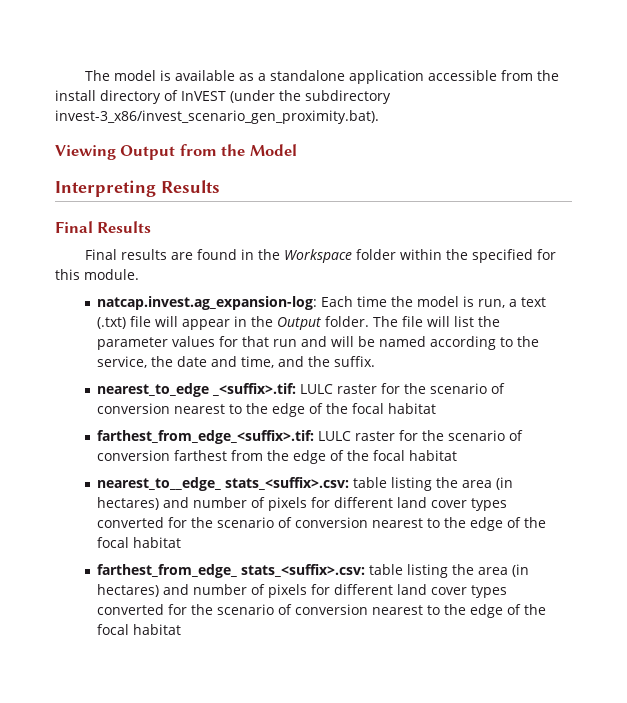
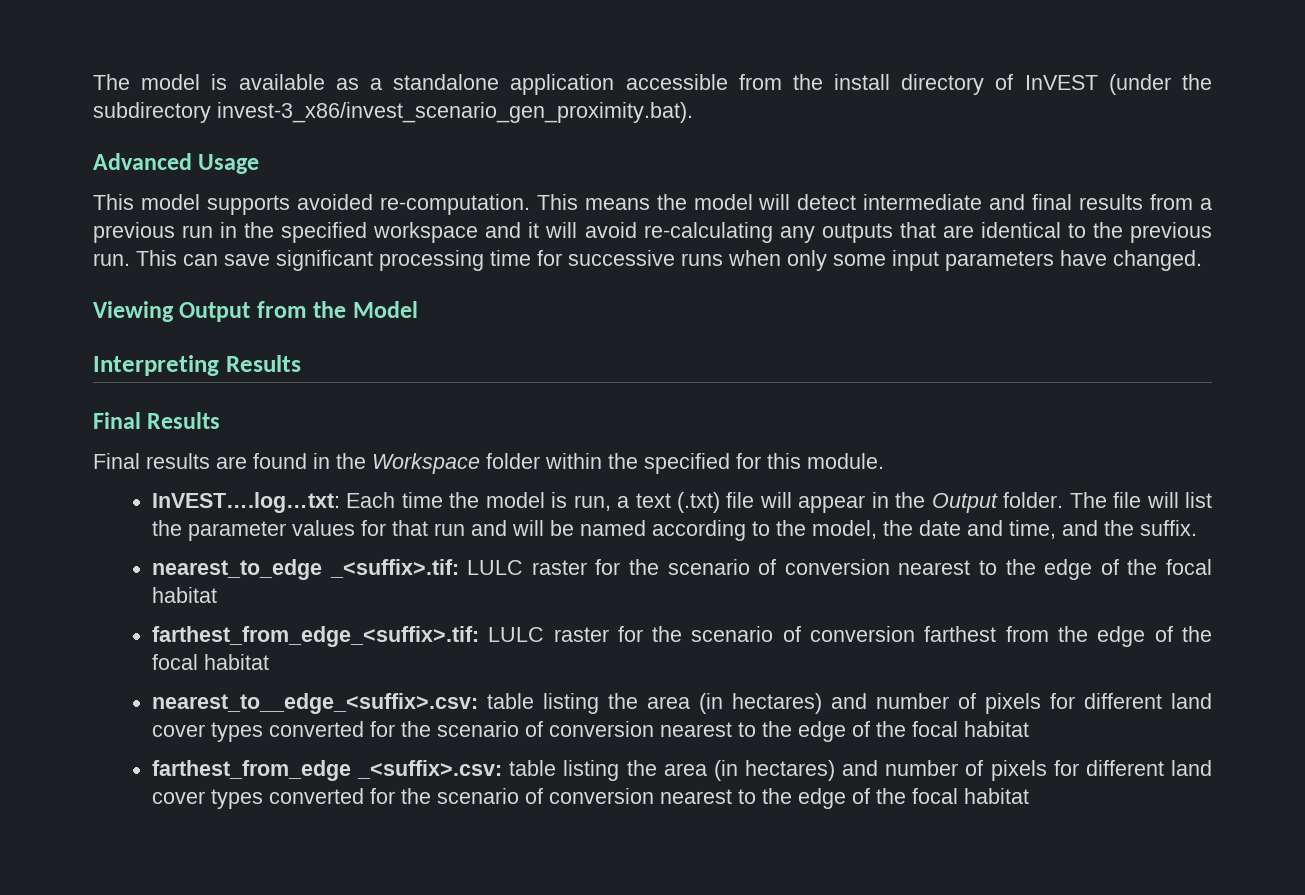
(379, 117) none -> [93,153,260,174] [93,194,1212,215] [93,222,1212,243] [93,250,1202,271] // Advanced Usage // This model supports avoided re-computation. This means the model will detect intermediate and final results from a previous run in the specified workspace and it will avoid re-calculating any outputs that are identical to the previous run. This can save significant processing time for successive runs when only some input parameters have changed.
[97,296,318,310] natcap.invest.ag_expansion-log: -> [151,492,340,513] InVEST….log…txt:
[97,356,148,368] service, -> [811,520,877,539] model,
[97,477,350,491] nearest_to__edge_ stats_<suffix>.csv: -> [151,693,478,714] nearest_to__edge_<suffix>.csv:
[97,564,366,578] farthest_from_edge_ stats_<suffix>.csv: -> [151,760,503,781] farthest_from_edge _<suffix>.csv:

